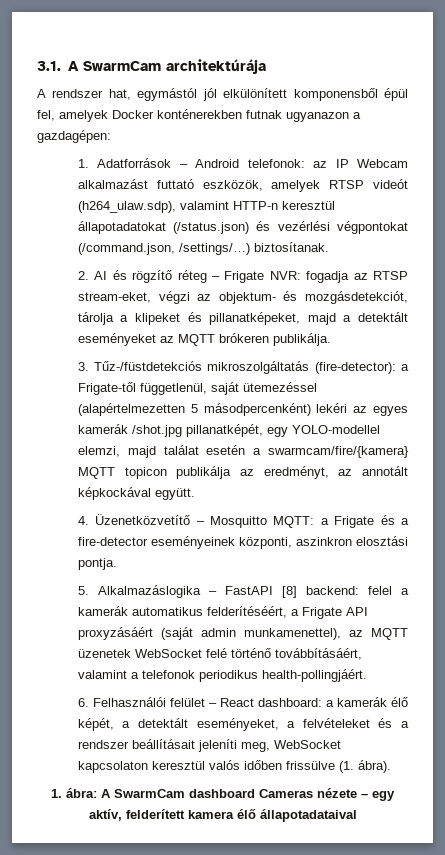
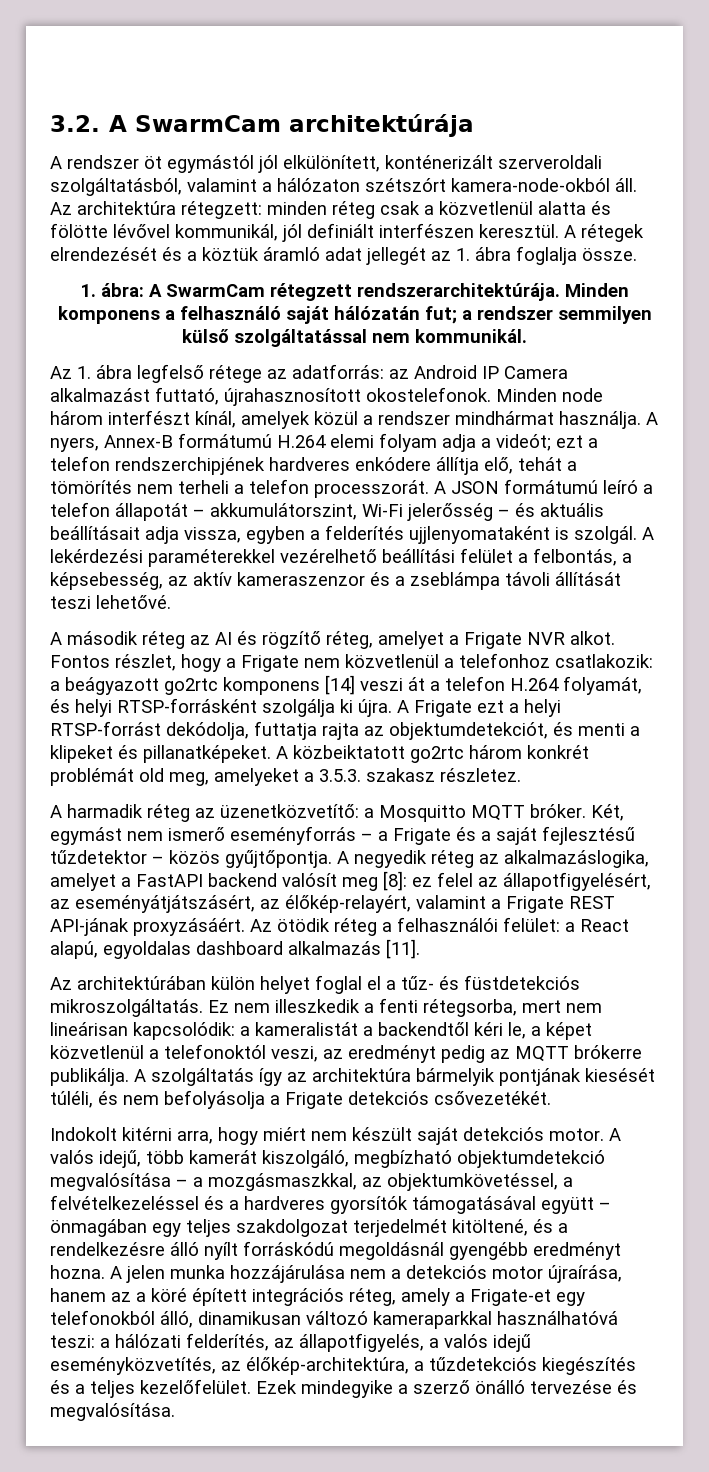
[37,61,61,71] 3.1. -> [50,115,100,132] 3.2.
[108,89,131,100] hat, -> [144,156,162,169] öt
[223,88,408,101] [37,109,361,122] [37,130,111,143] [77,158,408,168] [77,179,408,192] [77,201,335,213] [77,221,409,234] [77,242,329,255] [77,270,408,283] [77,291,408,304] [77,312,408,325] [77,333,331,346] [77,361,409,374] [77,382,317,395] [77,403,409,416] [77,424,380,437] [77,445,409,458] [77,466,408,479] [77,487,195,500] [77,514,409,528] [77,536,408,549] [77,558,117,570] [77,585,409,598] [77,606,368,619] [77,627,408,640] [77,648,362,660] [77,669,367,682] [77,697,408,707] [77,718,409,731] [77,739,341,752] [77,760,391,773] [51,788,395,801] [88,809,357,822] elkülönített komponensből épül fel, amelyek Docker konténerekben futnak ugyanazon a gazdagépen: // 1. Adatforrások – Android telefonok: az IP Webcam alkalmazást futtató eszközök, amelyek RTSP videót (h264_ulaw.sdp), valamint HTTP-n keresztül állapotadatokat (/status.json) és vezérlési végpontokat (/command.json, /settings/…) biztosítanak. // 2. AI és rögzítő réteg – Frigate NVR: fogadja az RTSP stream-eket, végzi az objektum- és mozgásdetekciót, tárolja a klipeket és pillanatképeket, majd a detektált eseményeket az MQTT brókeren publikálja. // 3. Tűz-/füstdetekciós mikroszolgáltatás (fire-detector): a Frigate-től függetlenül, saját ütemezéssel (alapértelmezetten 5 másodpercenként) lekéri az egyes kamerák /shot.jpg pillanatképét, egy YOLO-modellel elemzi, majd találat esetén a swarmcam/fire/{kamera} MQTT topicon publikálja az eredményt, az annotált képkockával együtt. // 4. Üzenetközvetítő – Mosquitto MQTT: a Frigate és a fire-detector eseményeinek központi, aszinkron elosztási pontja. // 5. Alkalmazáslogika – FastAPI [8] backend: felel a kamerák automatikus felderítéséért, a Frigate API proxyzásáért (saját admin munkamenettel), az MQTT üzenetek WebSocket felé történő továbbításáért, valamint a telefonok periodikus health-pollingjáért. // 6. Felhasználói felület – React dashboard: a kamerák élő képét, a detektált eseményeket, a felvételeket és a rendszer beállításait jeleníti meg, WebSocket kapcsolaton keresztül valós időben frissülve (1. ábra). // 1. ábra: A SwarmCam dashboard Cameras nézete – egy aktív, felderített kamera élő állapotadataival -> [283,155,602,172] [50,178,637,196] [50,201,611,219] [50,223,644,242] [50,246,637,265] [80,283,629,301] [57,306,652,324] [182,329,527,347] [50,364,568,383] [50,387,603,406] [50,410,658,429] [50,433,598,452] [50,456,577,475] [50,479,653,498] [50,502,604,521] [50,525,654,544] [50,548,632,567] [50,572,621,590] [50,595,171,609] [50,631,615,649] [50,653,653,672] [50,675,642,695] [50,698,561,717] [50,721,640,740] [50,745,589,763] [50,768,521,786] [50,804,624,822] [50,826,635,845] [50,850,649,868] [50,871,651,891] [50,895,615,913] [50,917,629,936] [50,939,420,959] [50,975,580,994] [50,998,602,1017] [50,1022,592,1040] [50,1044,642,1063] [50,1068,655,1086] [50,1090,551,1109] [50,1127,621,1145] [50,1150,605,1168] [50,1173,573,1191] [50,1195,611,1214] [50,1219,568,1237] [50,1241,621,1260] [50,1265,622,1283] [50,1288,585,1306] [50,1310,618,1329] [50,1333,531,1352] [50,1357,636,1375] [50,1379,637,1398] [50,1403,175,1421] elkülönített, konténerizált szerveroldali szolgáltatásból, valamint a hálózaton szétszórt kamera-node-okból áll. Az architektúra rétegzett: minden réteg csak a közvetlenül alatta és fölötte lévővel kommunikál, jól definiált interfészen keresztül. A rétegek elrendezését és a köztük áramló adat jellegét az 1. ábra foglalja össze. // 1. ábra: A SwarmCam rétegzett rendszerarchitektúrája. Minden komponens a felhasználó saját hálózatán fut; a rendszer semmilyen külső szolgáltatással nem kommunikál. // Az 1. ábra legfelső rétege az adatforrás: az Android IP Camera alkalmazást futtató, újrahasznosított okostelefonok. Minden node három interfészt kínál, amelyek közül a rendszer mindhármat használja. A nyers, Annex-B formátumú H.264 elemi folyam adja a videót; ezt a telefon rendszerchipjének hardveres enkódere állítja elő, tehát a tömörítés nem terheli a telefon processzorát. A JSON formátumú leíró a telefon állapotát – akkumulátorszint, Wi-Fi jelerősség – és aktuális beállításait adja vissza, egyben a felderítés ujjlenyomataként is szolgál. A lekérdezési paraméterekkel vezérelhető beállítási felület a felbontás, a képsebesség, az aktív kameraszenzor és a zseblámpa távoli állítását teszi lehetővé. // A második réteg az AI és rögzítő réteg, amelyet a Frigate NVR alkot. Fontos részlet, hogy a Frigate nem közvetlenül a telefonhoz csatlakozik: a beágyazott go2rtc komponens [14] veszi át a telefon H.264 folyamát, és helyi RTSP-forrásként szolgálja ki újra. A Frigate ezt a helyi RTSP-forrást dekódolja, futtatja rajta az objektumdetekciót, és menti a klipeket és pillanatképeket. A közbeiktatott go2rtc három konkrét problémát old meg, amelyeket a 3.5.3. szakasz részletez. // A harmadik réteg az üzenetközvetítő: a Mosquitto MQTT bróker. Két, egymást nem ismerő eseményforrás – a Frigate és a saját fejlesztésű tűzdetektor – közös gyűjtőpontja. A negyedik réteg az alkalmazáslogika, amelyet a FastAPI backend valósít meg [8]: ez felel az állapotfigyelésért, az eseményátjátszásért, az élőkép-relayért, valamint a Frigate REST API-jának proxyzásáért. Az ötödik réteg a felhasználói felület: a React alapú, egyoldalas dashboard alkalmazás [11]. // Az architektúrában külön helyet foglal el a tűz- és füstdetekciós mikroszolgáltatás. Ez nem illeszkedik a fenti rétegsorba, mert nem lineárisan kapcsolódik: a kameralistát a backendtől kéri le, a képet közvetlenül a telefonoktól veszi, az eredményt pedig az MQTT brókerre publikálja. A szolgáltatás így az architektúra bármelyik pontjának kiesését túléli, és nem befolyásolja a Frigate detekciós csővezetékét. // Indokolt kitérni arra, hogy miért nem készült saját detekciós motor. A valós idejű, több kamerát kiszolgáló, megbízható objektumdetekció megvalósítása – a mozgásmaszkkal, az objektumkövetéssel, a felvételkezeléssel és a hardveres gyorsítók támogatásával együtt – önmagában egy teljes szakdolgozat terjedelmét kitöltené, és a rendelkezésre álló nyílt forráskódú megoldásnál gyengébb eredményt hozna. A jelen munka hozzájárulása nem a detekciós motor újraírása, hanem az a köré épített integrációs réteg, amely a Frigate-et egy telefonokból álló, dinamikusan változó kameraparkkal használhatóvá teszi: a hálózati felderítés, az állapotfigyelés, a valós idejű eseményközvetítés, az élőkép-architektúra, a tűzdetekciós kiegészítés és a teljes kezelőfelület. Ezek mindegyike a szerző önálló tervezése és megvalósítása.

